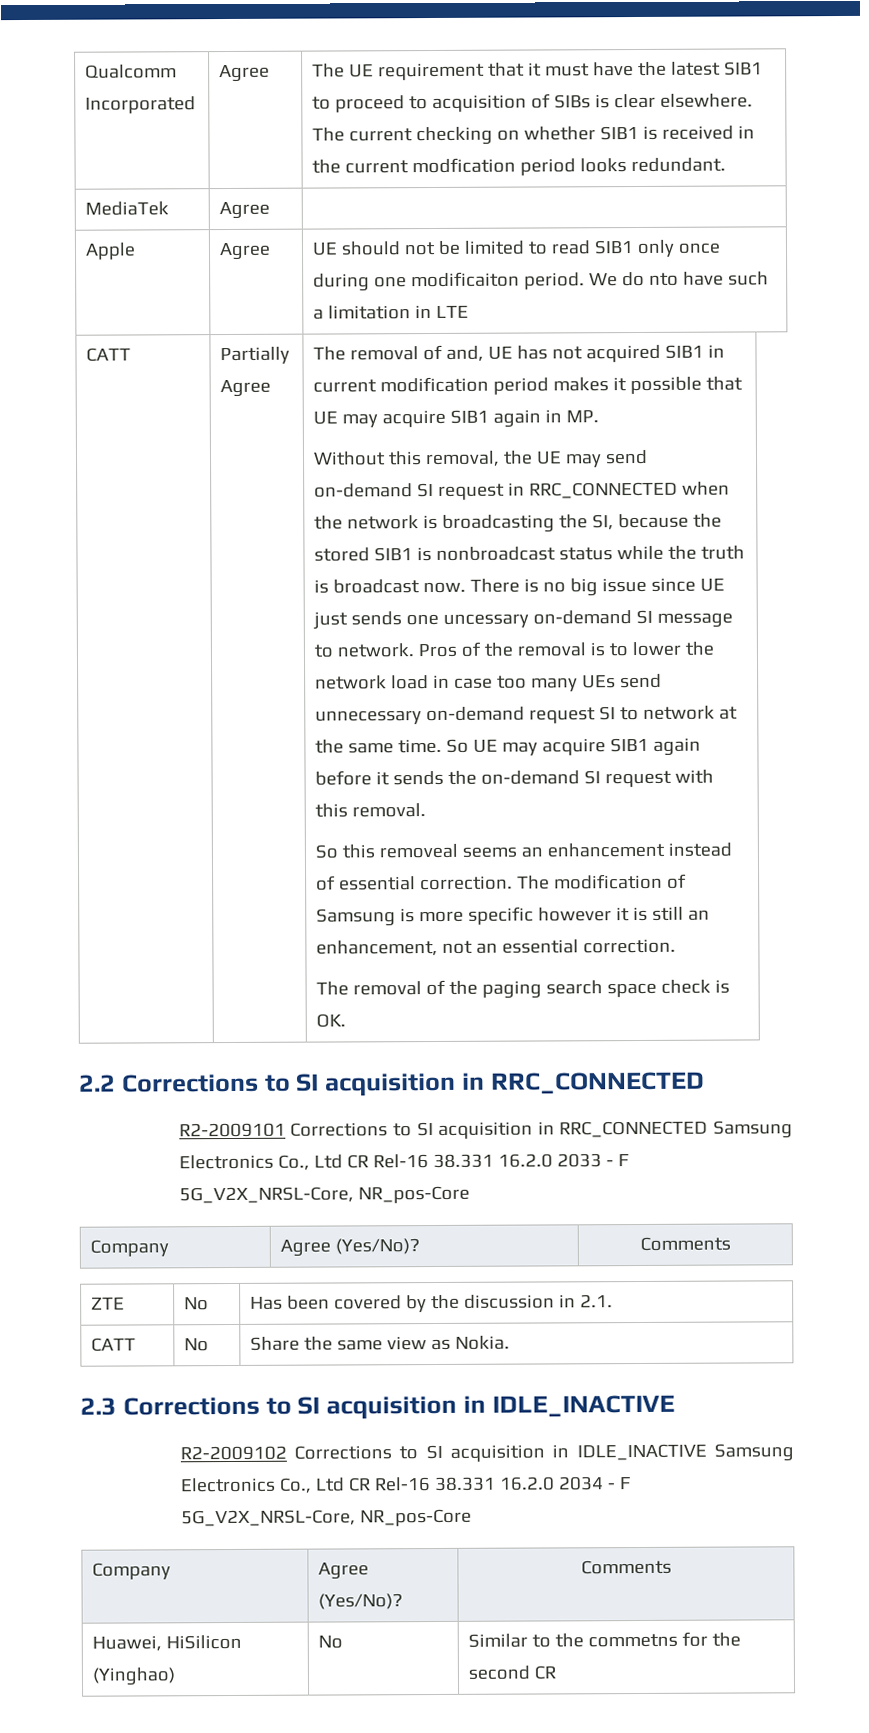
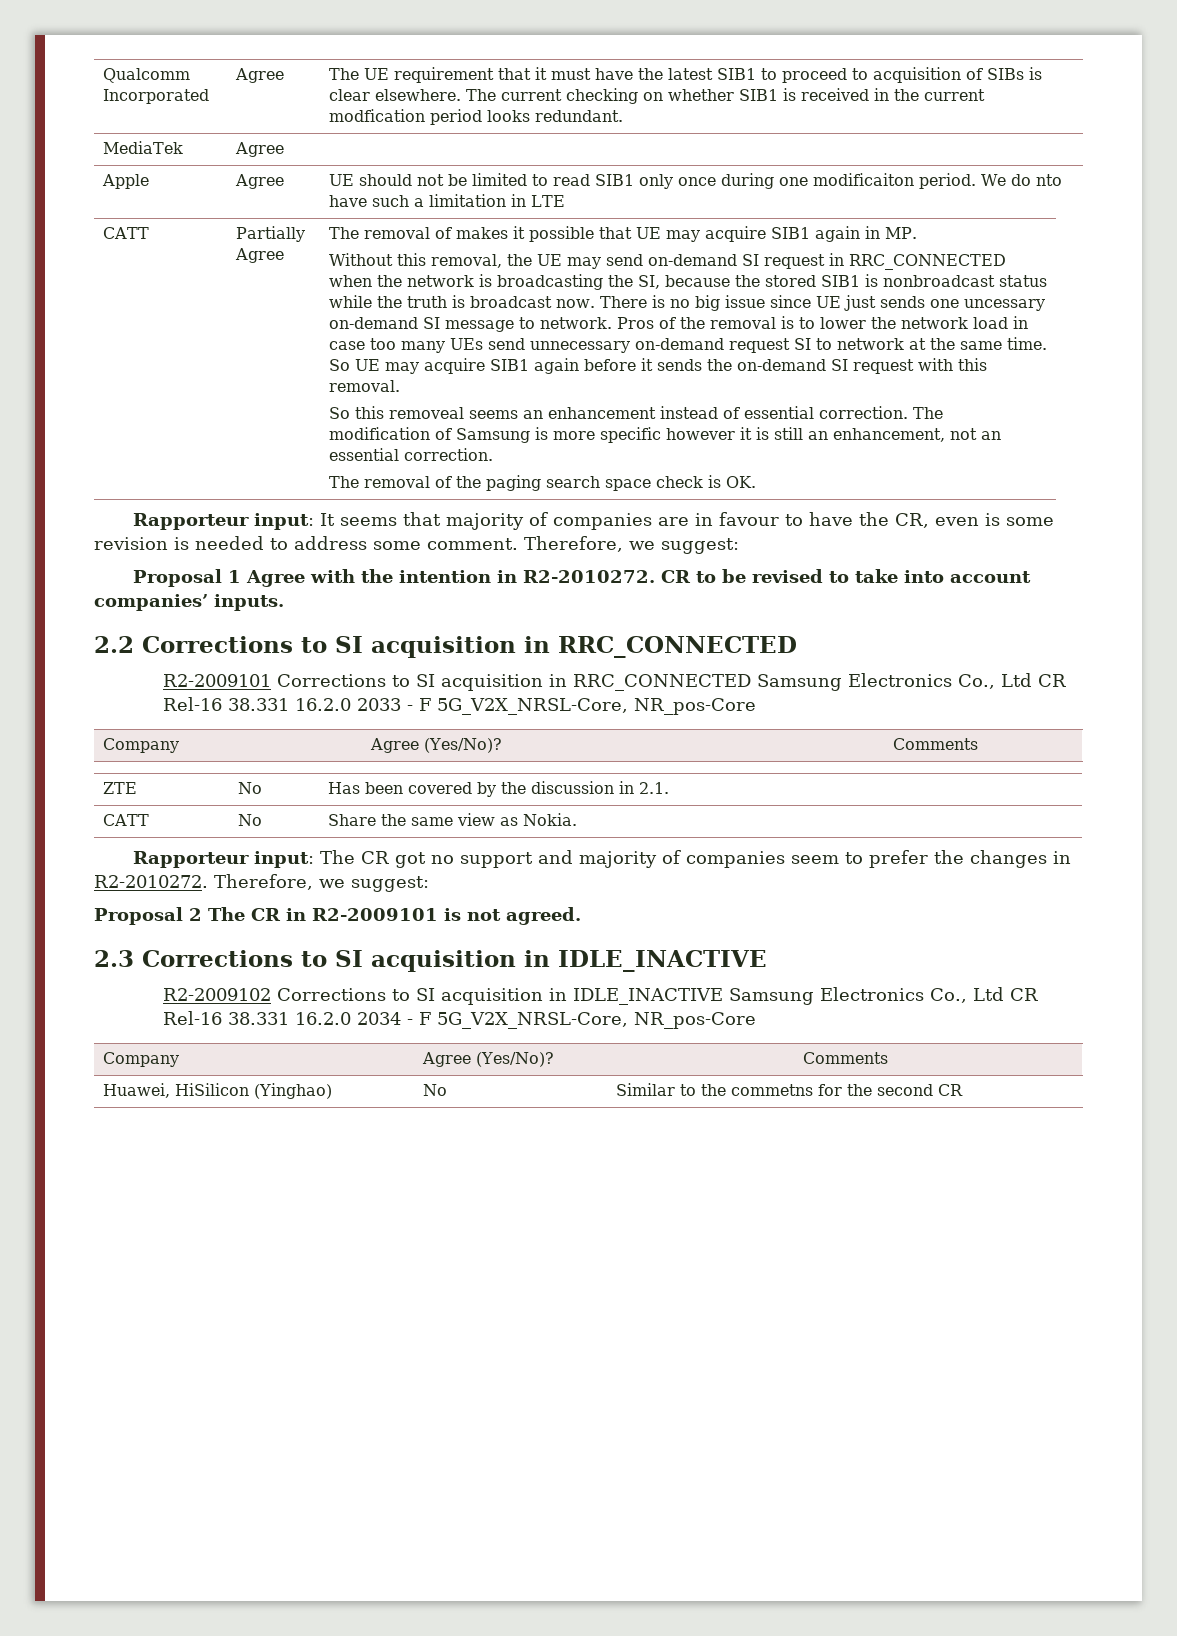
[445,344,725,363] [312,376,549,395] and, UE has not acquired SIB1 in current modification period -> (452, 233) none
(346, 1020) none -> [133,512,1055,530] [94,536,739,554] [133,569,1032,587] [94,594,284,611] // Rapporteur input: It seems that majority of companies are in favour to have the CR, even is some revision is needed to address some comment. Therefore, we suggest: // Proposal 1 Agree with the intention in R2-2010272. CR to be revised to take into account companies’ inputs.
(510, 1342) none -> [133,850,1072,868] [94,874,429,892] [94,907,581,925] // Rapporteur input: The CR got no support and majority of companies seem to prefer the changes in R2-2010272. Therefore, we suggest: // Proposal 2 The CR in R2-2009101 is not agreed.

